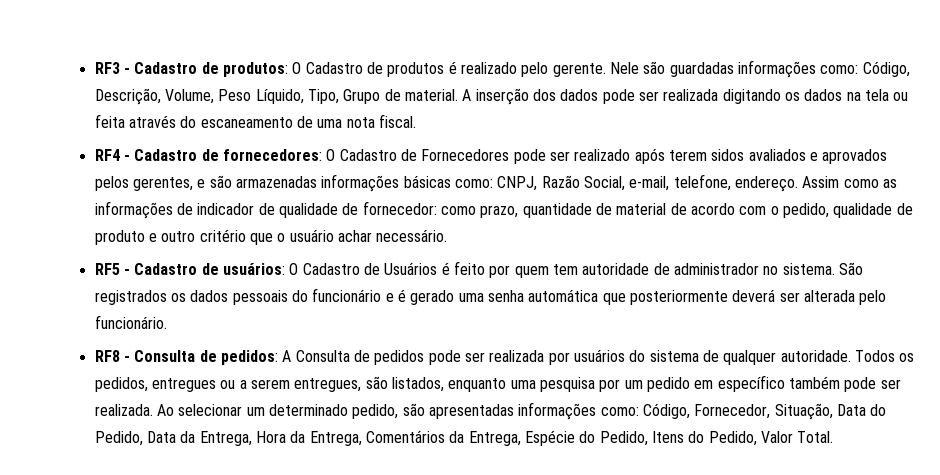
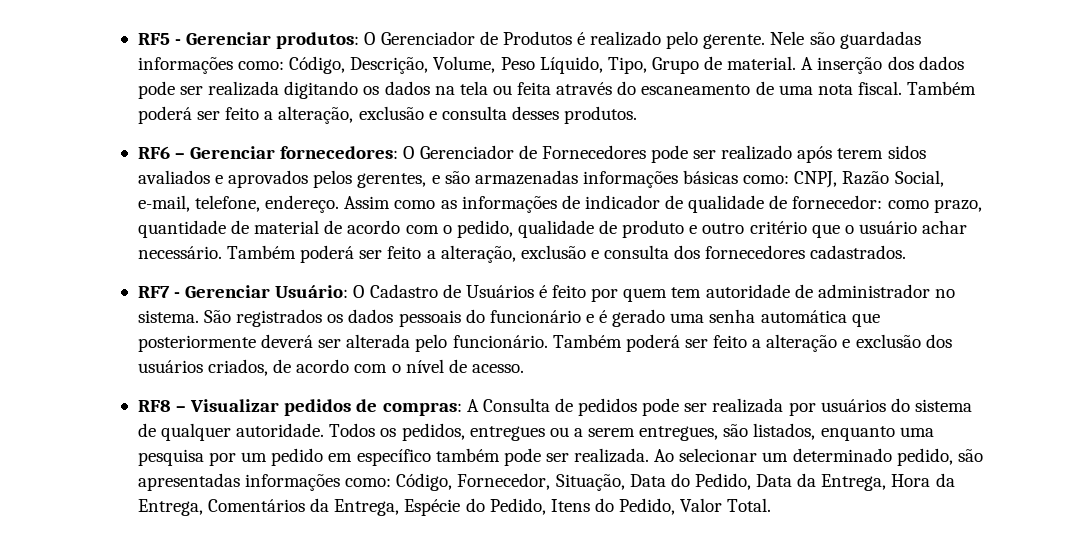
[94,62,445,77] RF3 - Cadastro de produtos: O Cadastro de produtos -> [137,31,572,49] RF5 - Gerenciar produtos: O Gerenciador de Produtos
[94,149,219,161] // RF4 - Cadastro de -> [907,81,977,95] [137,106,638,124] [137,146,276,159] Também poderá ser feito a alteração, exclusão e consulta desses produtos. // RF6 – Gerenciar
[339,149,397,161] Cadastro -> [419,145,514,159] Gerenciador
[94,263,286,275] // RF5 - Cadastro de usuários: -> [227,245,907,263] [137,285,349,298] Também poderá ser feito a alteração, exclusão e consulta dos fornecedores cadastrados. // RF7 - Gerenciar Usuário:
[94,350,279,365] // RF8 - Consulta de pedidos: -> [552,334,952,352] [137,359,524,376] [137,399,462,416] Também poderá ser feito a alteração e exclusão dos usuários criados, de acordo com o nível de acesso. // RF8 – Visualizar pedidos de compras:

